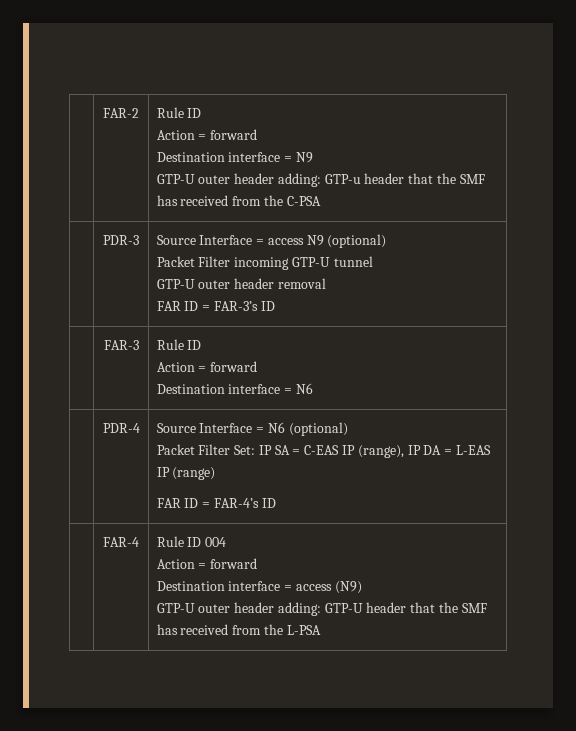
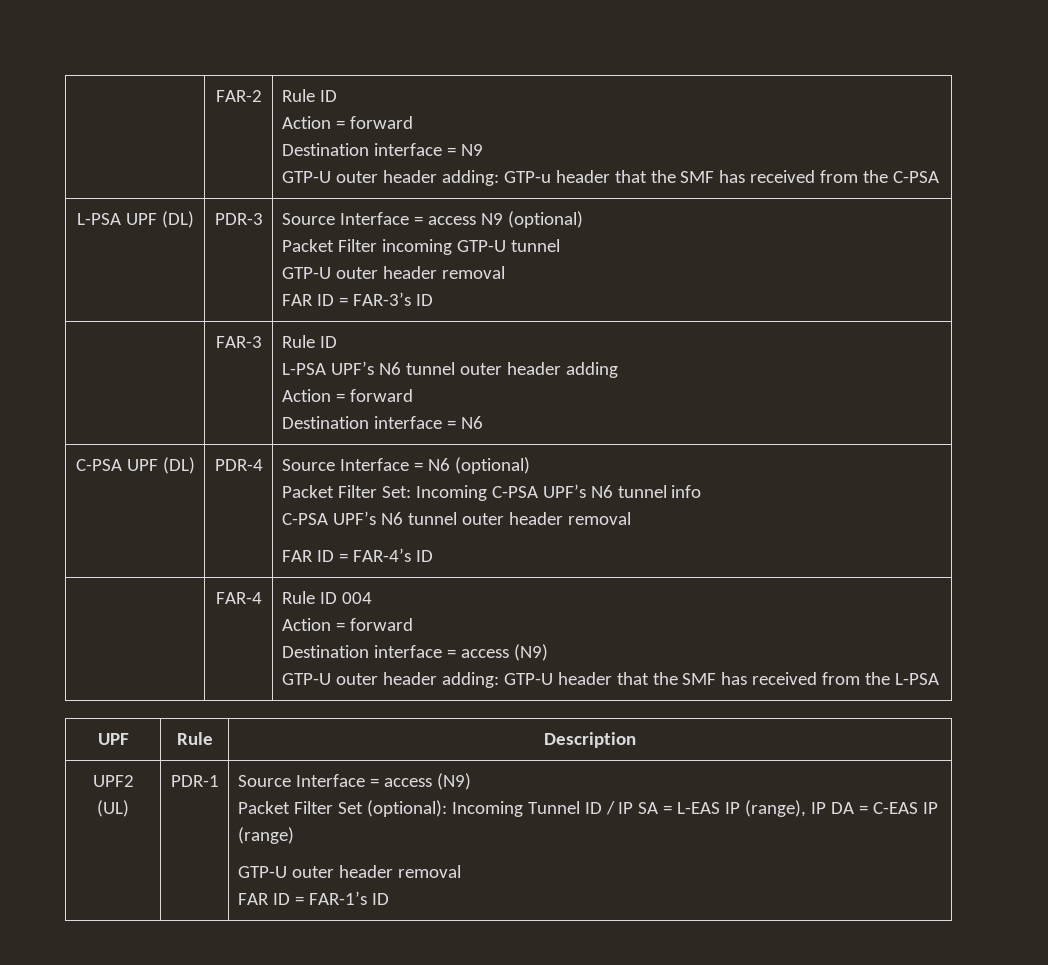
(321, 201) none -> [76,211,194,228] L-PSA UPF (DL)
(202, 345) none -> [281,361,618,378] // L-PSA UPF’s N6 tunnel outer header adding
(313, 388) none -> [75,457,195,474] C-PSA UPF (DL)
[258,445,491,458] [156,467,216,480] IP SA = C-EAS IP (range), IP DA = L-EAS IP (range) -> [415,484,702,501] [281,511,631,525] Incoming C-PSA UPF’s N6 tunnel info // C-PSA UPF’s N6 tunnel outer header removal
(321, 630) none -> [97,733,129,745] [176,732,213,745] [544,732,636,748] [92,775,134,787] [97,800,129,817] [170,775,219,787] [237,773,471,790] [237,800,939,817] [237,827,294,844] [237,865,461,878] [237,891,389,905] // UPF | Rule | Description // UPF2 (UL) | PDR-1 | Source Interface = access (N9) // Packet Filter Set (optional): Incoming Tunnel ID / IP SA = L-EAS IP (range), IP DA = C-EAS IP (range) // GTP-U outer header removal // FAR ID = FAR-1’s ID

